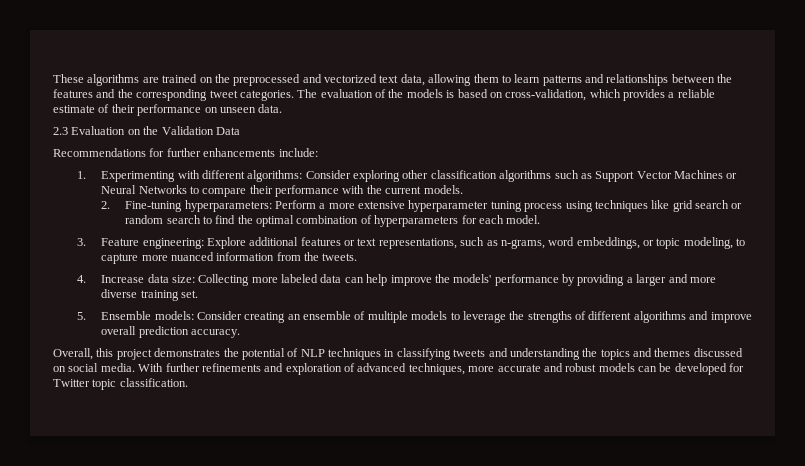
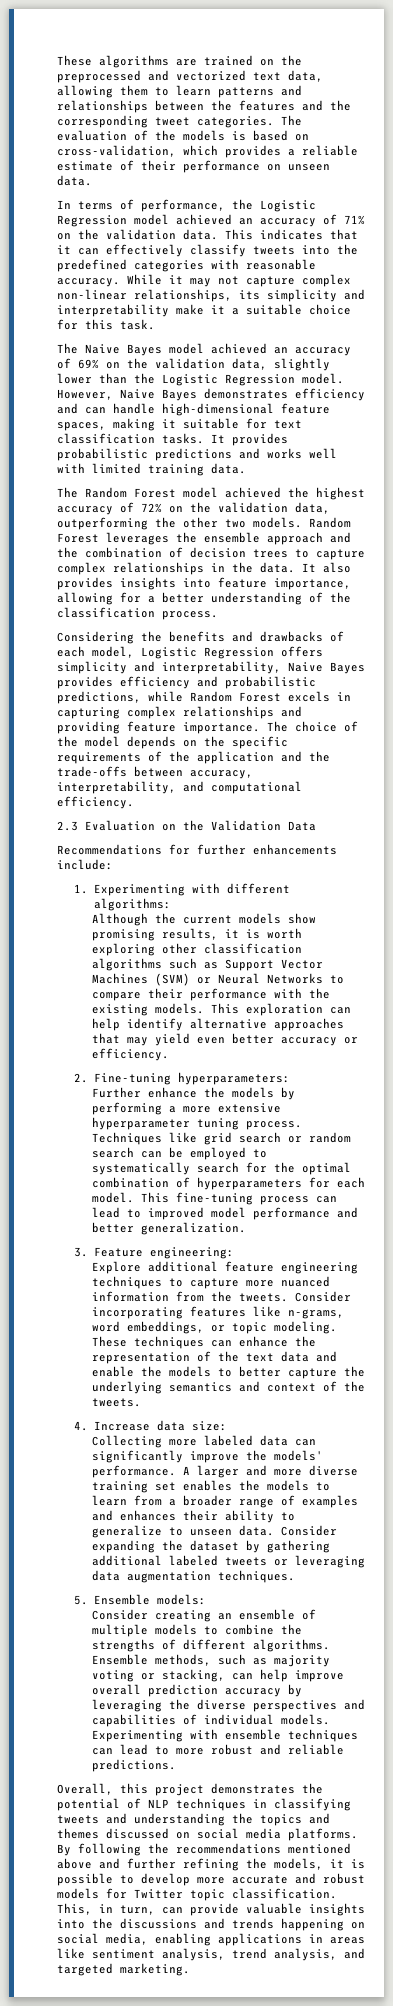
(283, 108) none -> [57,199,316,212] [57,214,365,227] [57,229,358,240] [57,244,358,257] [57,259,316,272] [57,274,351,287] [57,289,365,302] [57,304,351,317] [57,319,155,330] [57,343,351,356] [57,358,330,371] [57,373,344,386] [57,388,365,401] [57,403,330,416] [57,418,302,431] [57,433,288,446] [57,448,337,461] [57,463,246,476] [57,487,365,500] [57,502,330,515] [57,517,351,530] [57,532,351,545] [57,547,365,560] [57,562,351,575] [57,577,351,590] [57,592,351,605] [57,607,218,620] [57,631,344,644] [57,646,323,659] [57,661,365,674] [57,676,316,689] [57,691,351,704] [57,706,302,719] [57,721,358,734] [57,736,288,749] [57,751,330,764] [57,766,253,779] [57,781,302,794] [57,796,134,809] // In terms of performance, the Logistic Regression model achieved an accuracy of 71% on the validation data. This indicates that it can effectively classify tweets into the predefined categories with reasonable accuracy. While it may not capture complex non-linear relationships, its simplicity and interpretability make it a suitable choice for this task. // The Naive Bayes model achieved an accuracy of 69% on the validation data, slightly lower than the Logistic Regression model. However, Naive Bayes demonstrates efficiency and can handle high-dimensional feature spaces, making it suitable for text classification tasks. It provides probabilistic predictions and works well with limited training data. // The Random Forest model achieved the highest accuracy of 72% on the validation data, outperforming the other two models. Random Forest leverages the ensemble approach and the combination of decision trees to capture complex relationships in the data. It also provides insights into feature importance, allowing for a better understanding of the classification process. // Considering the benefits and drawbacks of each model, Logistic Regression offers simplicity and interpretability, Naive Bayes provides efficiency and probabilistic predictions, while Random Forest excels in capturing complex relationships and providing feature importance. The choice of the model depends on the specific requirements of the application and the trade-offs between accuracy, interpretability, and computational efficiency.
[305,170,351,179] Consider -> [91,913,316,926] [91,928,302,941] // Although the current models show promising results, it is worth
(724, 174) none -> [154,973,190,986] (SVM)
[385,185,463,194] [101,200,316,212] current models. // 2. Fine-tuning hyperparameters: Perform -> [91,1003,351,1016] [91,1018,344,1031] [91,1033,358,1046] [91,1048,169,1061] [74,1072,291,1085] [91,1087,295,1100] [91,1102,162,1115] existing models. This exploration can help identify alternative approaches that may yield even better accuracy or efficiency. // 2. Fine-tuning hyperparameters: // Further enhance the models by performing
[524,200,648,212] process using techniques -> [245,1121,302,1130] [91,1132,162,1145] process. Techniques
[202,215,236,224] to find -> [140,1147,267,1160] [91,1162,267,1175] can be employed to systematically search for
(541, 219) none -> [140,1192,337,1205] [91,1207,358,1220] [91,1222,246,1235] This fine-tuning process can lead to improved model performance and better generalization.
(204, 243) none -> (235, 1253) //
[300,237,733,249] features or text representations, such as n-grams, word embeddings, or topic modeling, -> [224,1261,358,1274] [91,1276,162,1289] feature engineering techniques
(358, 257) none -> [294,1291,351,1302] [91,1306,344,1319] [91,1321,337,1334] [91,1336,316,1349] [91,1351,337,1364] [91,1366,365,1379] [91,1381,365,1394] [91,1398,141,1407] Consider incorporating features like n-grams, word embeddings, or topic modeling. These techniques can enhance the representation of the text data and enable the models to better capture the underlying semantics and context of the tweets.
(195, 279) none -> (228, 1426) //
[366,274,388,286] help -> [91,1450,183,1463] significantly
[494,274,633,286] performance by providing a -> [91,1465,190,1478] performance. A
[180,290,198,298] set. -> [154,1480,330,1491] [91,1495,358,1508] [91,1510,295,1523] [91,1525,337,1538] [91,1540,330,1553] [91,1555,365,1568] [91,1570,295,1583] set enables the models to learn from a broader range of examples and enhances their ability to generalize to unseen data. Consider expanding the dataset by gathering additional labeled tweets or leveraging data augmentation techniques.
(194, 315) none -> (207, 1599) //
[462,311,506,323] leverage -> [224,1624,274,1635] combine
[633,311,752,323] [101,326,240,338] algorithms and improve overall prediction accuracy. -> [252,1639,330,1652] [91,1654,330,1667] [91,1669,344,1682] [91,1684,302,1697] [91,1699,365,1712] [91,1714,330,1727] [91,1729,358,1742] [91,1744,344,1755] [91,1759,176,1772] algorithms. Ensemble methods, such as majority voting or stacking, can help improve overall prediction accuracy by leveraging the diverse perspectives and capabilities of individual models. Experimenting with ensemble techniques can lead to more robust and reliable predictions.
[100,363,465,375] media. With further refinements and exploration of advanced techniques, -> [246,1828,358,1841] [57,1843,351,1856] [57,1858,365,1871] [57,1873,190,1886] media platforms. By following the recommendations mentioned above and further refining the models, it is possible to develop
[638,363,727,375] can be developed -> (99, 1893) none
(188, 382) none -> [57,1903,365,1916] [57,1918,365,1931] [57,1933,365,1946] [57,1948,365,1961] [57,1963,190,1976] This, in turn, can provide valuable insights into the discussions and trends happening on social media, enabling applications in areas like sentiment analysis, trend analysis, and targeted marketing.

